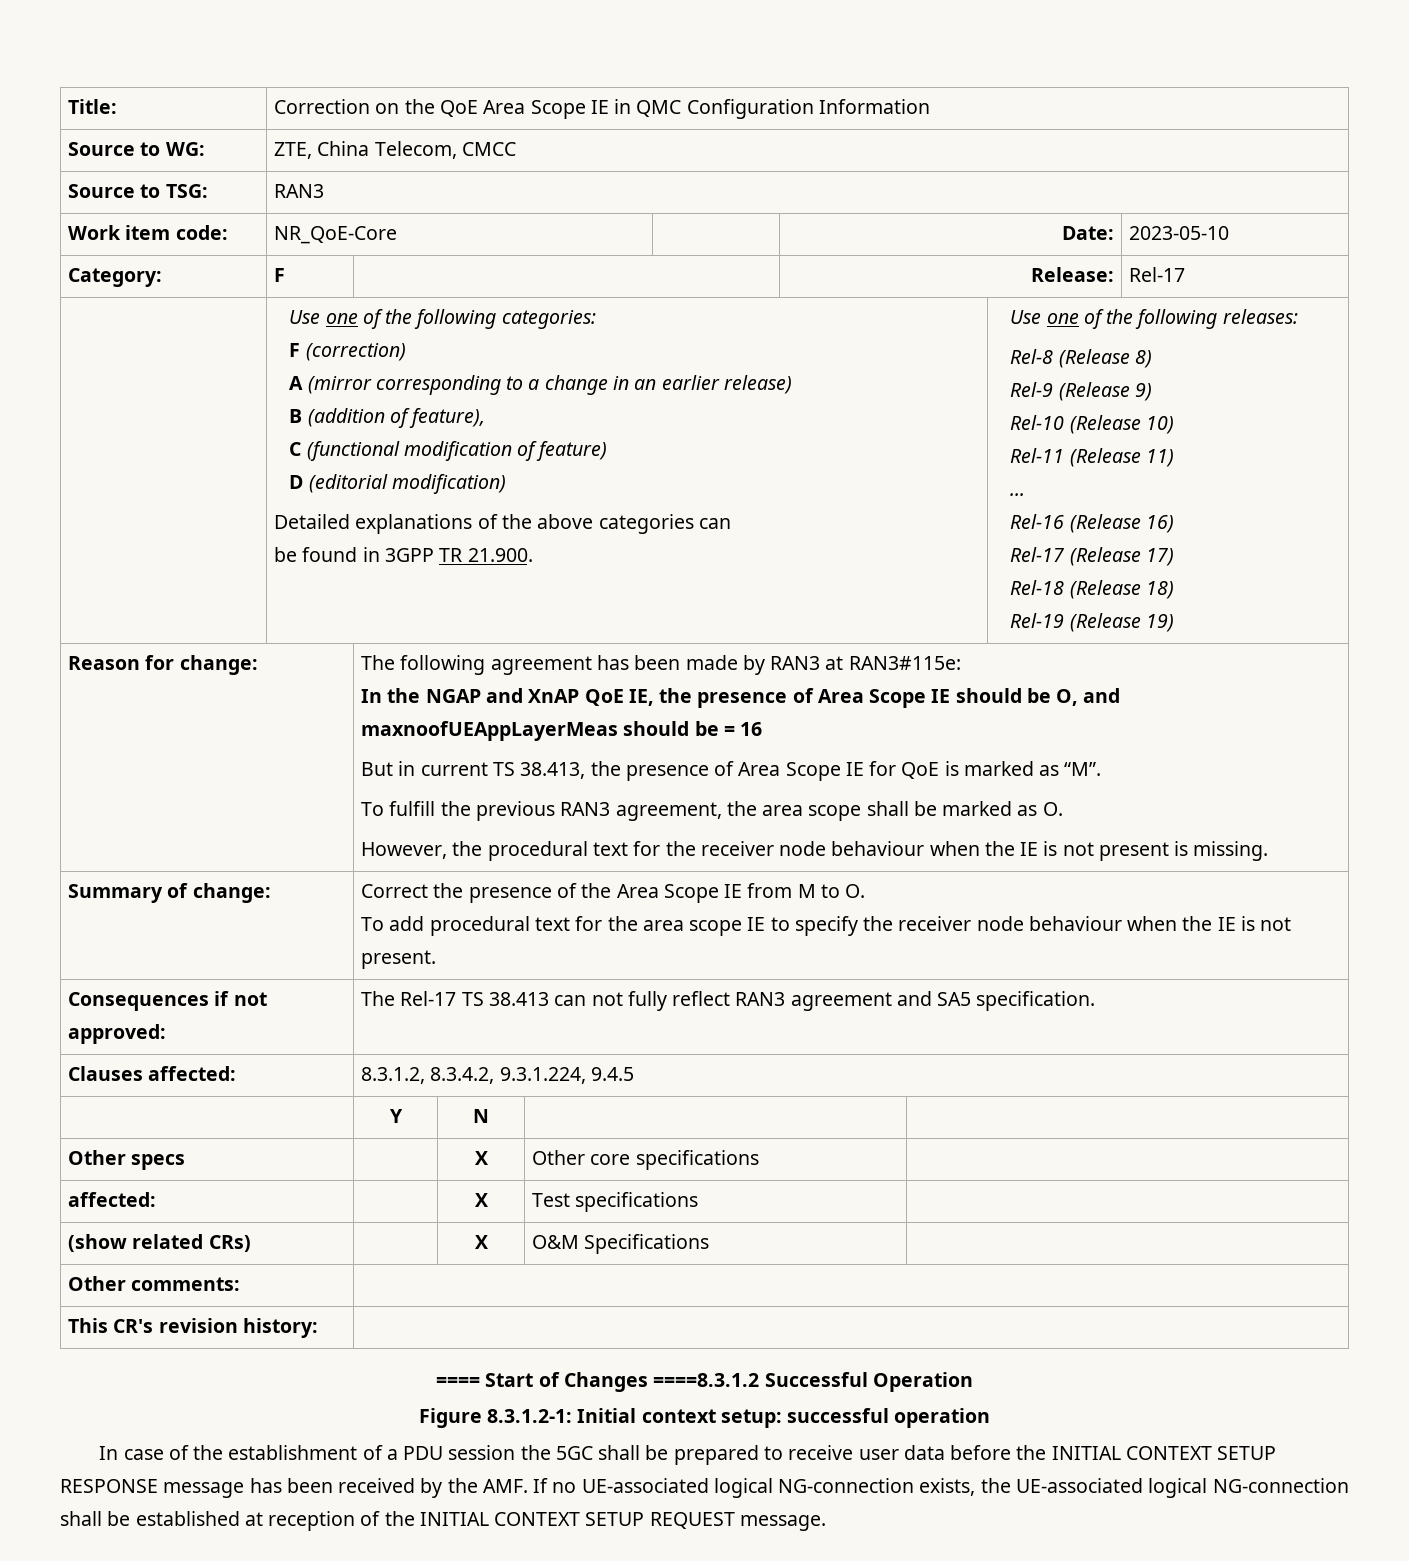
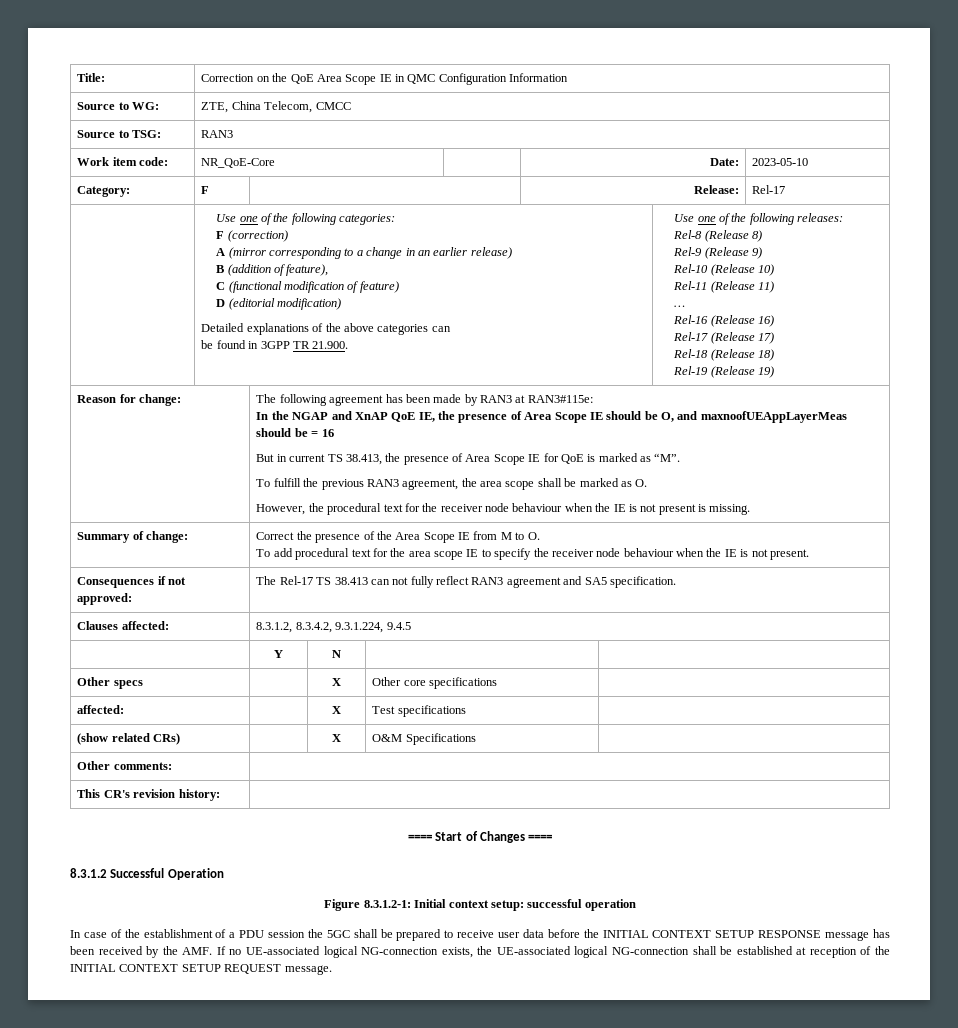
[653,1373,760,1387] ====8.3.1.2 -> [528,834,553,841] [70,868,107,878] ==== // 8.3.1.2

